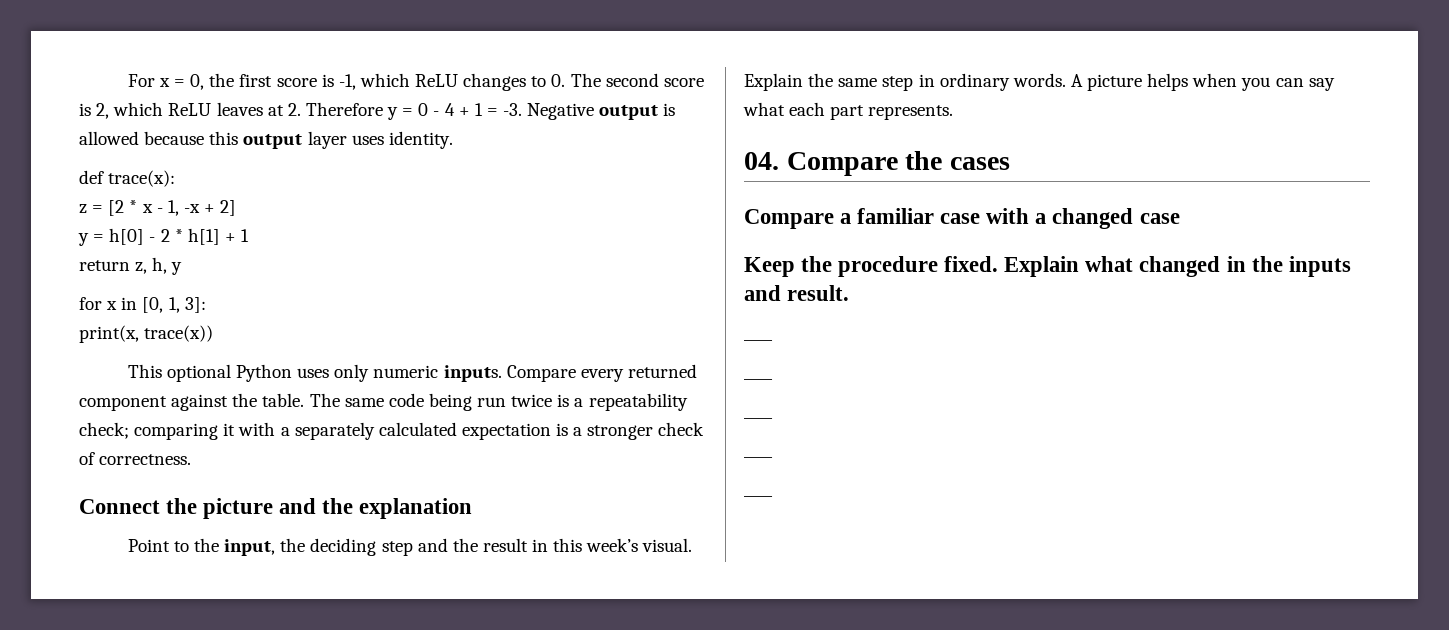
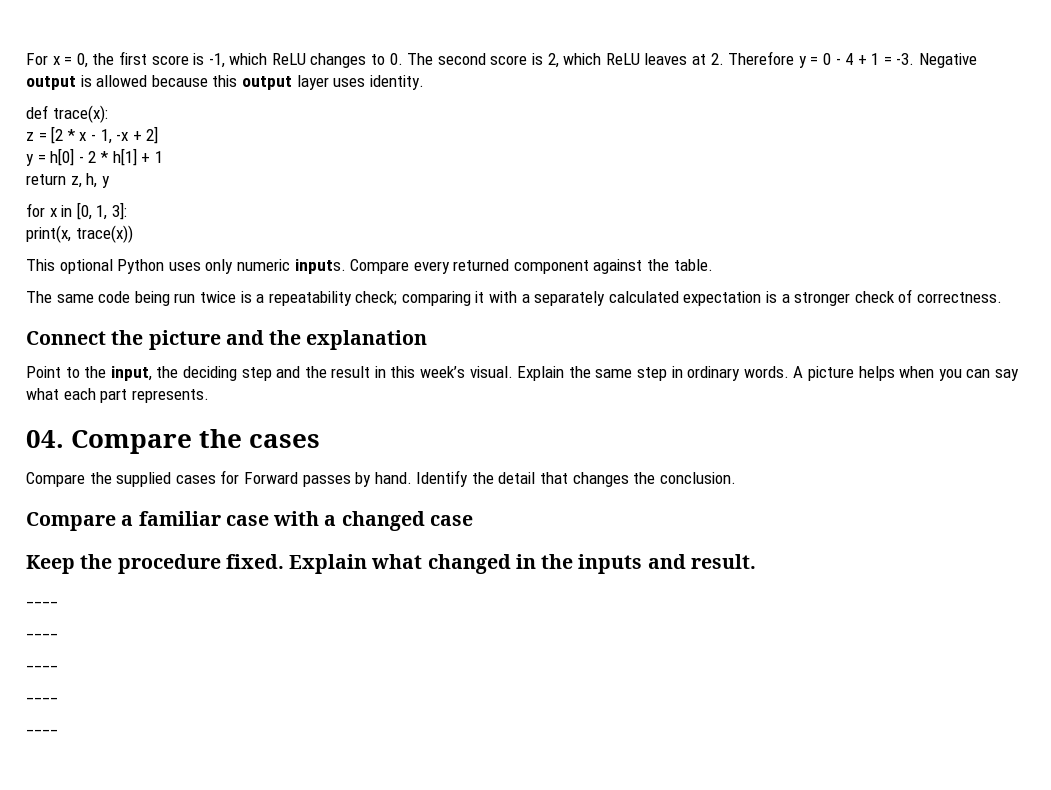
(305, 400) none -> (713, 265) //
(1010, 163) none -> [26,470,736,487] // Compare the supplied cases for Forward passes by hand. Identify the detail that changes the conclusion.

